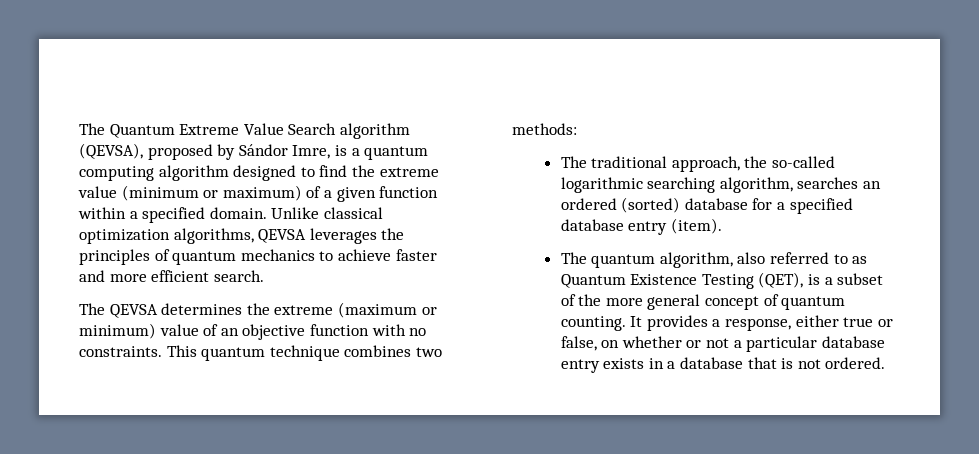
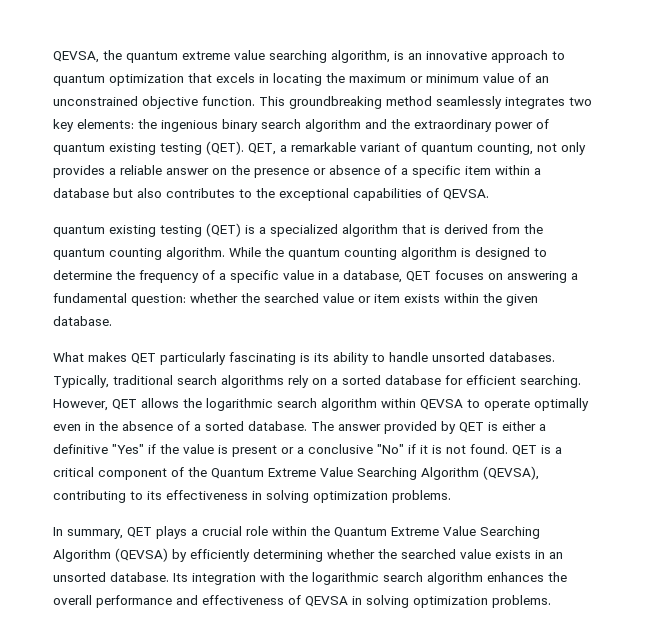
[79,123,410,139] [79,143,429,160] [79,165,439,181] [78,185,439,202] [78,207,383,223] [79,228,405,244] [79,249,437,265] [79,270,264,282] [79,302,437,318] [79,323,427,340] [79,345,442,361] [512,123,577,135] [560,156,836,172] [560,177,882,193] [560,197,853,214] [560,218,722,235] [560,252,868,268] [560,272,884,289] [560,294,846,310] [560,315,893,331] [560,336,885,352] [560,357,886,373] The Quantum Extreme Value Search algorithm (QEVSA), proposed by Sándor Imre, is a quantum computing algorithm designed to find the extreme value (minimum or maximum) of a given function within a specified domain. Unlike classical optimization algorithms, QEVSA leverages the principles of quantum mechanics to achieve faster and more efficient search. // The QEVSA determines the extreme (maximum or minimum) value of an objective function with no constraints. This quantum technique combines two methods: // The traditional approach, the so-called logarithmic searching algorithm, searches an ordered (sorted) database for a specified database entry (item). // The quantum algorithm, also referred to as Quantum Existence Testing (QET), is a subset of the more general concept of quantum counting. It provides a response, either true or false, on whether or not a particular database entry exists in a database that is not ordered. -> [53,50,565,63] [53,73,549,86] [53,96,592,109] [53,119,549,132] [53,141,586,155] [53,165,541,178] [53,188,489,201] [53,223,543,237] [53,247,547,260] [53,270,578,283] [53,293,538,306] [53,316,112,326] [53,352,555,365] [53,375,581,388] [53,398,589,411] [53,421,546,434] [53,444,562,457] [53,466,539,480] [53,490,451,503] [53,526,540,539] [53,548,563,562] [53,572,567,585] [53,595,551,608] QEVSA, the quantum extreme value searching algorithm, is an innovative approach to quantum optimization that excels in locating the maximum or minimum value of an unconstrained objective function. This groundbreaking method seamlessly integrates two key elements: the ingenious binary search algorithm and the extraordinary power of quantum existing testing (QET). QET, a remarkable variant of quantum counting, not only provides a reliable answer on the presence or absence of a specific item within a database but also contributes to the exceptional capabilities of QEVSA. // quantum existing testing (QET) is a specialized algorithm that is derived from the quantum counting algorithm. While the quantum counting algorithm is designed to determine the frequency of a specific value in a database, QET focuses on answering a fundamental question: whether the searched value or item exists within the given database. // What makes QET particularly fascinating is its ability to handle unsorted databases. Typically, traditional search algorithms rely on a sorted database for efficient searching. However, QET allows the logarithmic search algorithm within QEVSA to operate optimally even in the absence of a sorted database. The answer provided by QET is either a definitive "Yes" if the value is present or a conclusive "No" if it is not found. QET is a critical component of the Quantum Extreme Value Searching Algorithm (QEVSA), contributing to its effectiveness in solving optimization problems. // In summary, QET plays a crucial role within the Quantum Extreme Value Searching Algorithm (QEVSA) by efficiently determining whether the searched value exists in an unsorted database. Its integration with the logarithmic search algorithm enhances the overall performance and effectiveness of QEVSA in solving optimization problems.

